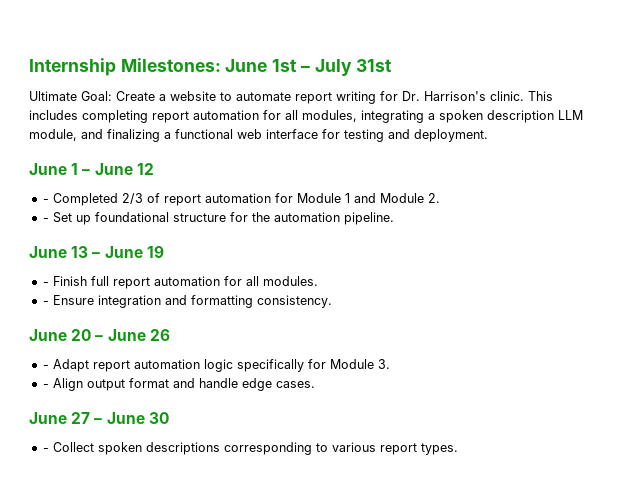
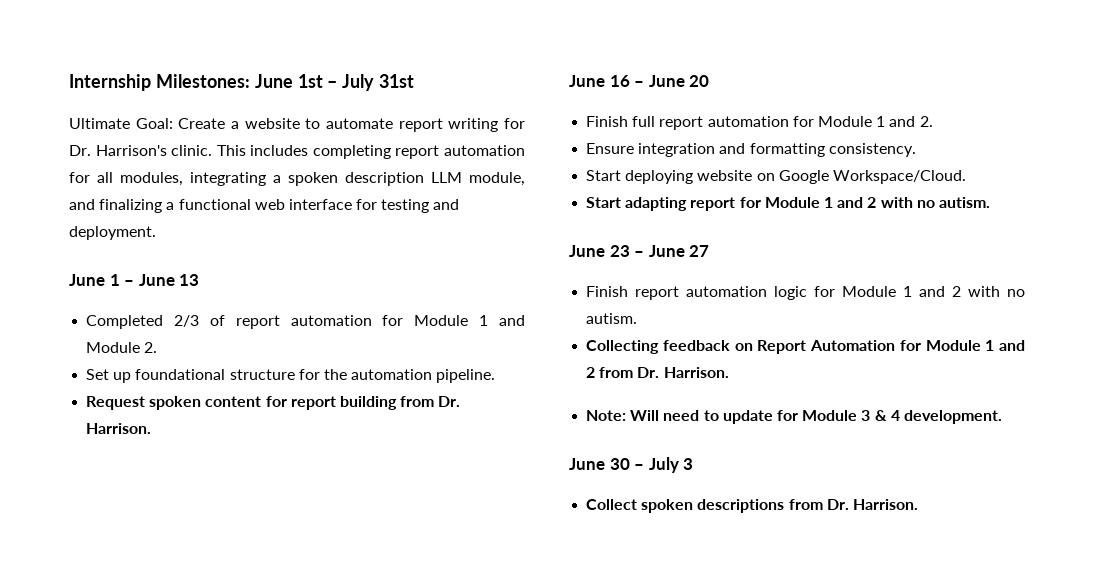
[136,163,154,175] [42,199,49,203] 12 // - -> [179,274,200,286] 13 //
[42,218,49,222] - -> (158, 347) none
[29,246,164,258] [42,282,49,286] // June 13 – June 19 // - -> [86,396,461,410] [86,423,152,434] [569,75,710,87] // Request spoken content for report building from Dr. Harrison. // June 16 – June 20 //
[245,276,318,286] [42,301,49,305] all modules. // - -> [817,116,933,127] Module 1 and 2. //
[29,329,170,341] [42,359,89,372] // June 20 – June 26 // - Adapt -> [586,170,966,184] [586,197,990,211] [569,245,710,257] [586,286,629,297] // Start deploying website on Google Workspace/Cloud. // Start adapting report for Module 1 and 2 with no autism. // June 23 – June 27 // Finish
[236,359,390,372] [42,378,315,391] [29,412,169,424] [42,442,458,455] specifically for Module 3. // - Align output format and handle edge cases. // June 27 – June 30 // - Collect spoken descriptions corresponding to various report types. -> [814,286,1025,297] [586,313,638,324] [586,340,1025,354] [586,367,729,378] [586,410,1002,424] [569,457,694,473] [586,499,918,513] for Module 1 and 2 with no autism. // Collecting feedback on Report Automation for Module 1 and 2 from Dr. Harrison. // Note: Will need to update for Module 3 & 4 development. // June 30 – July 3 // Collect spoken descriptions from Dr. Harrison.

